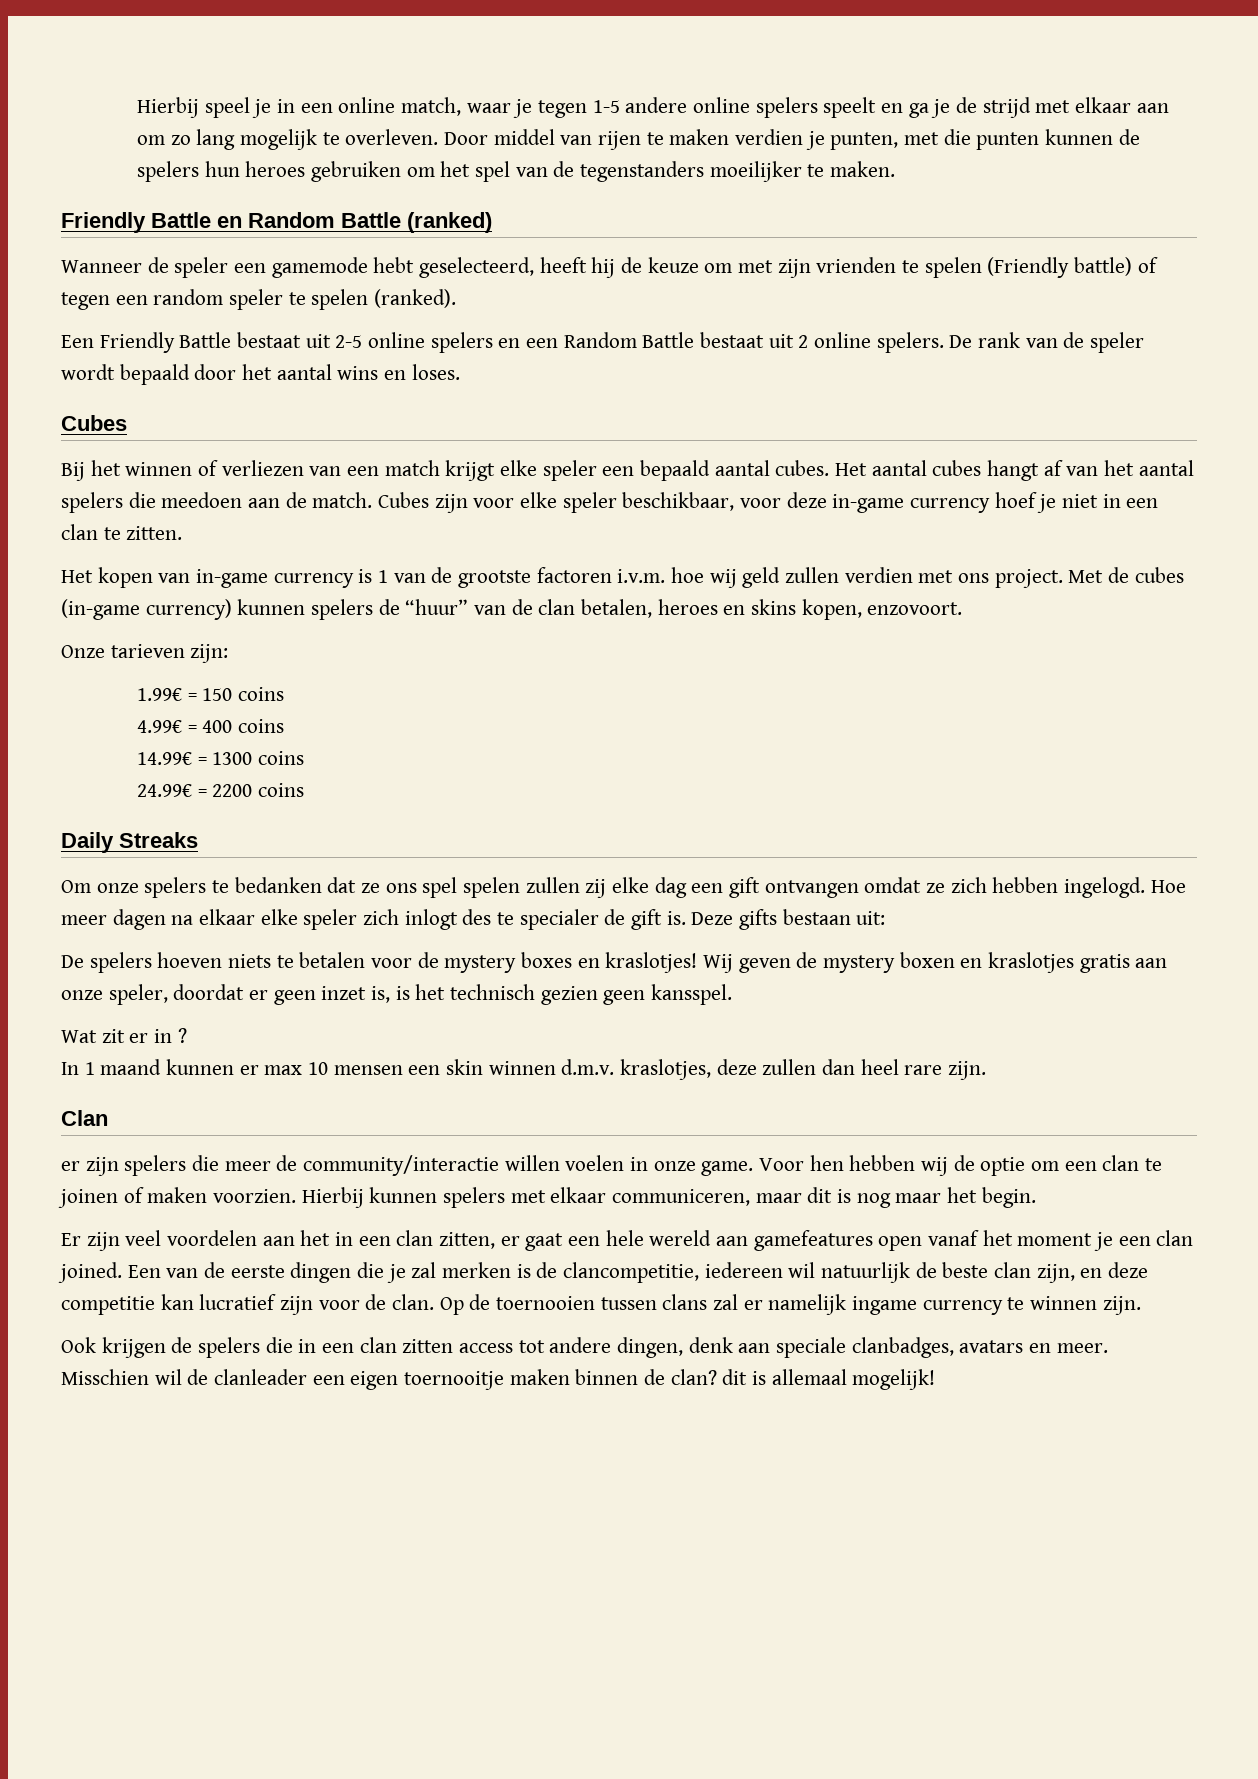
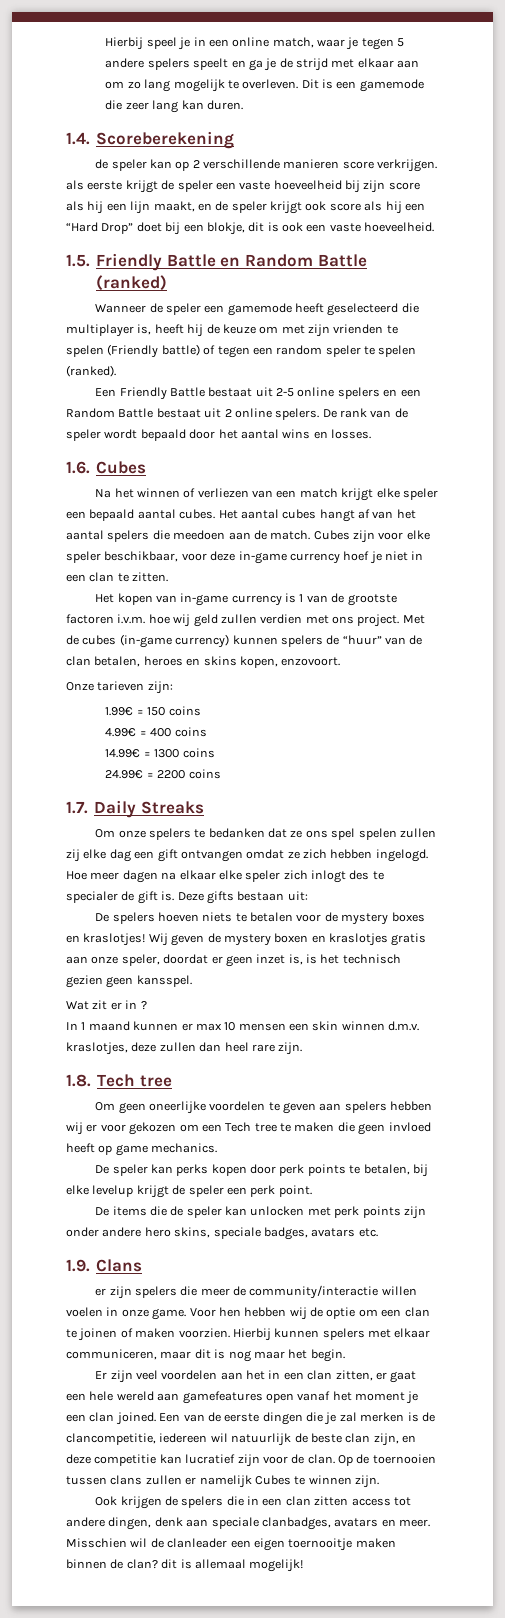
[592,97,750,113] 1-5 andere online -> [397,38,405,47] [105,58,145,68] 5 andere
[443,129,1140,150] [136,161,895,182] Door middel van rijen te maken verdien je punten, met die punten kunnen de spelers hun heroes gebruiken om het spel van de tegenstanders moeilijker te maken. // -> [301,79,424,92] [105,100,243,113] [66,131,235,149] [95,159,438,172] [66,180,420,193] [66,201,425,214] [66,222,435,235] [66,254,90,267] Dit is een gamemode die zeer lang kan duren. // 1.4. Scoreberekening // de speler kan op 2 verschillende manieren score verkrijgen. als eerste krijgt de speler een vaste hoeveelheid bij zijn score als hij een lijn maakt, en de speler krijgt ook score als hij een “Hard Drop” doet bij een blokje, dit is ook een vaste hoeveelheid. // 1.5.
[373,257,535,278] hebt geselecteerd, -> [295,303,419,316] [66,324,152,337] heeft geselecteerd die multiplayer is,
[411,364,460,380] loses. // -> [331,429,371,439] [66,461,90,474] losses. // 1.6.
[61,462,85,481] Bij -> [95,489,112,498] Na
(304, 790) none -> [66,801,88,814] 1.7.
[61,1110,108,1126] Clan -> [66,1074,172,1087] [95,1101,433,1114] [66,1122,431,1135] [66,1143,218,1156] [95,1164,428,1177] [66,1185,312,1198] [95,1206,426,1219] [66,1227,378,1240] [66,1259,143,1272] 1.8. Tech tree // Om geen oneerlijke voordelen te geven aan spelers hebben wij er voor gekozen om een Tech tree te maken die geen invloed heeft op game mechanics. // De speler kan perks kopen door perk points te betalen, bij elke levelup krijgt de speler een perk point. // De items die de speler kan unlocken met perk points zijn onder andere hero skins, speciale badges, avatars etc. // 1.9. Clans
[713,1294,739,1310] zal -> [145,1475,182,1485] zullen
[852,1296,1003,1315] ingame currency -> [254,1475,291,1485] Cubes

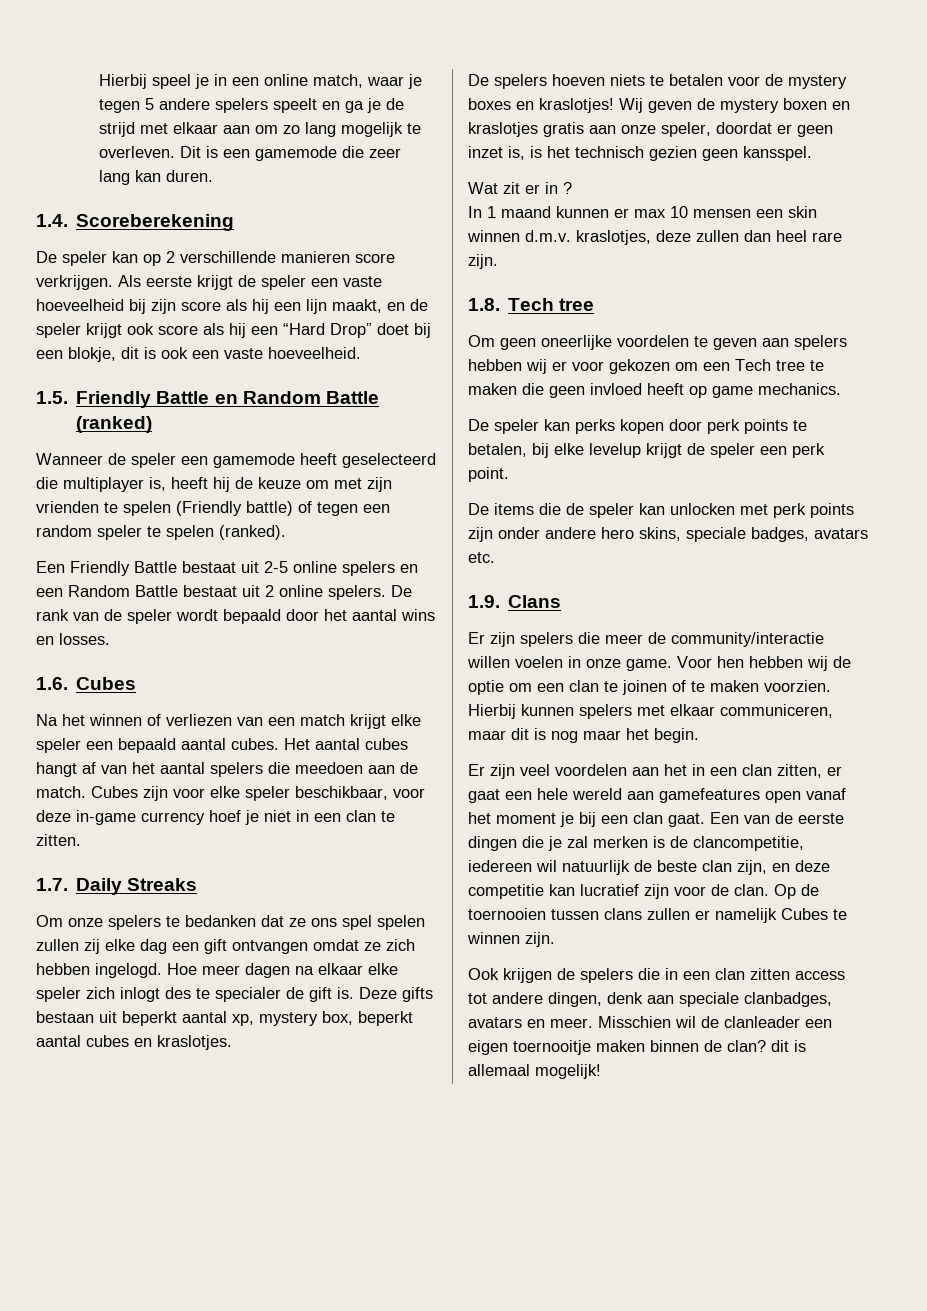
[95,159,109,169] de -> [36,251,57,263] De
[66,180,84,190] als -> [118,275,141,287] Als
[95,593,397,606] [66,614,425,627] [66,634,423,648] [66,656,341,668] [66,681,173,694] [105,706,201,716] [105,727,207,737] [105,748,215,758] [105,769,221,779] // Het kopen van in-game currency is 1 van de grootste factoren i.v.m. hoe wij geld zullen verdien met ons project. Met de cubes (in-game currency) kunnen spelers de “huur” van de clan betalen, heroes en skins kopen, enzovoort. // Onze tarieven zijn: // 1.99€ = 150 coins // 4.99€ = 400 coins // 14.99€ = 1300 coins // 24.99€ = 2200 coins -> (81, 840) none
[287,891,308,901] uit: -> [99,1011,413,1026] [36,1035,232,1050] uit beperkt aantal xp, mystery box, beperkt aantal cubes en kraslotjes.
[95,1288,107,1296] er -> [468,632,485,644] Er
(133, 1333) none -> [691,681,705,692] te
[66,1412,156,1425] een clan joined. -> [579,812,705,827] bij een clan gaat.

